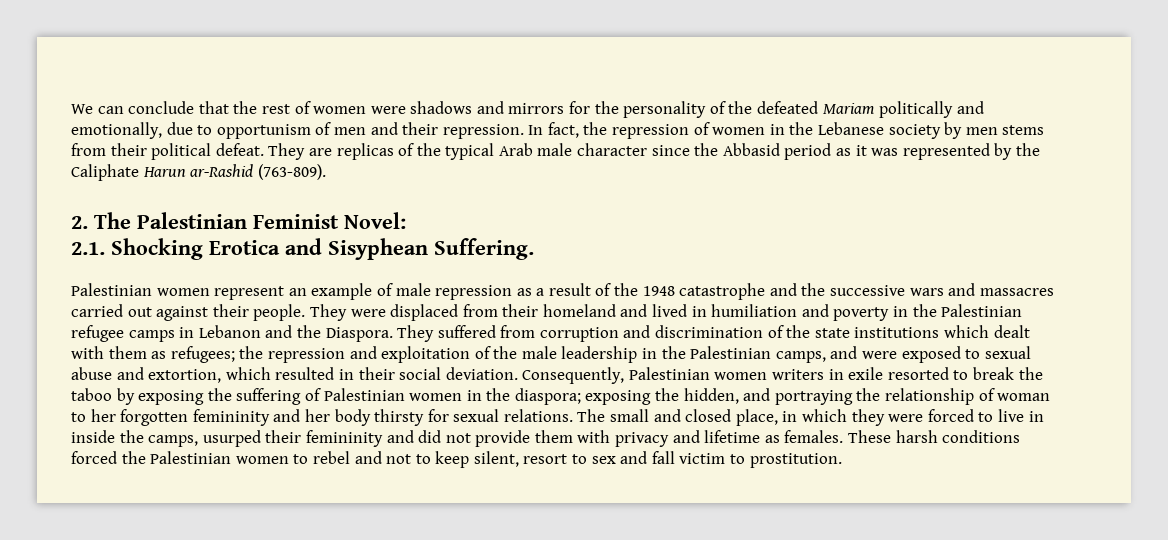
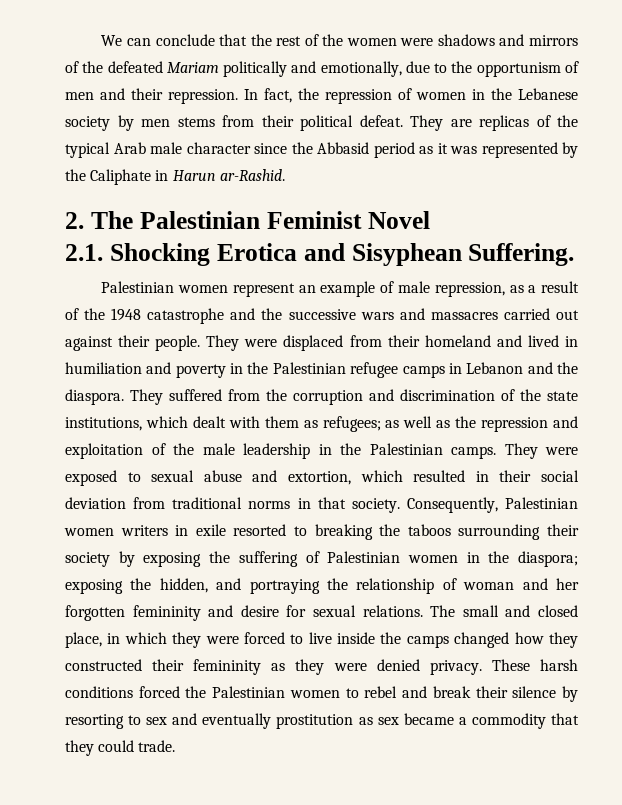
(311, 107) none -> [322,34,344,46] the
[569,101,707,118] for the personality -> (578, 40) none
(213, 130) none -> [451,61,473,73] the
[142,164,326,180] Harun ar-Rashid (763-809). -> [155,169,285,181] in Harun ar-Rashid.
[344,212,406,229] Novel: -> [367,211,430,229] Novel
[435,285,513,300] repression -> [434,282,505,297] repression,
[325,327,393,342] Diaspora. -> [65,389,124,405] diaspora.
(536, 331) none -> [266,389,287,401] the
[854,327,940,338] institutions -> [65,417,142,431] institutions,
(235, 354) none -> [385,416,451,428] as well as
[775,346,858,363] camps, and -> [451,443,538,459] camps. They
[445,367,518,380] deviation. -> [65,497,400,513] deviation from traditional norms in that society.
[973,367,1043,380] [71,388,112,401] break the taboo -> [314,524,579,540] [65,552,110,567] breaking the taboos surrounding their society
[71,412,86,422] to -> [522,578,548,590] and
[304,409,425,426] her body thirsty -> [240,605,279,617] desire
[1028,411,1044,422] in -> (332, 638) none
[148,430,844,447] camps, usurped their femininity and did not provide them with privacy and lifetime as females. -> [406,632,578,648] [65,659,482,675] camps changed how they constructed their femininity as they were denied privacy.
[386,451,842,468] not to keep silent, resort to sex and fall victim to prostitution. -> [432,686,579,702] [65,713,579,729] [65,740,176,756] break their silence by resorting to sex and eventually prostitution as sex became a commodity that they could trade.

